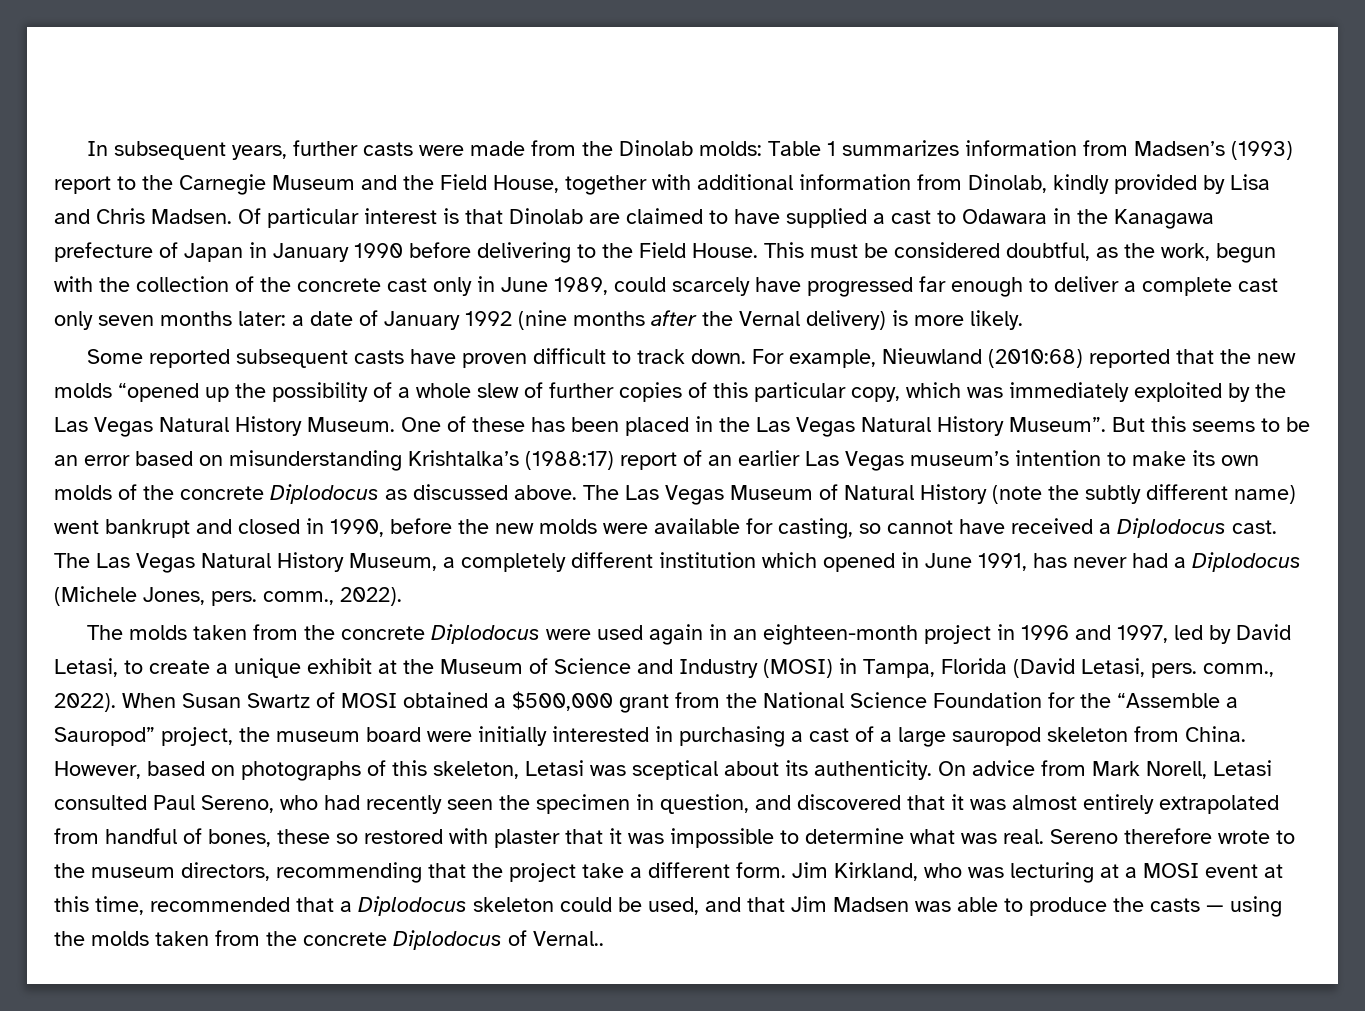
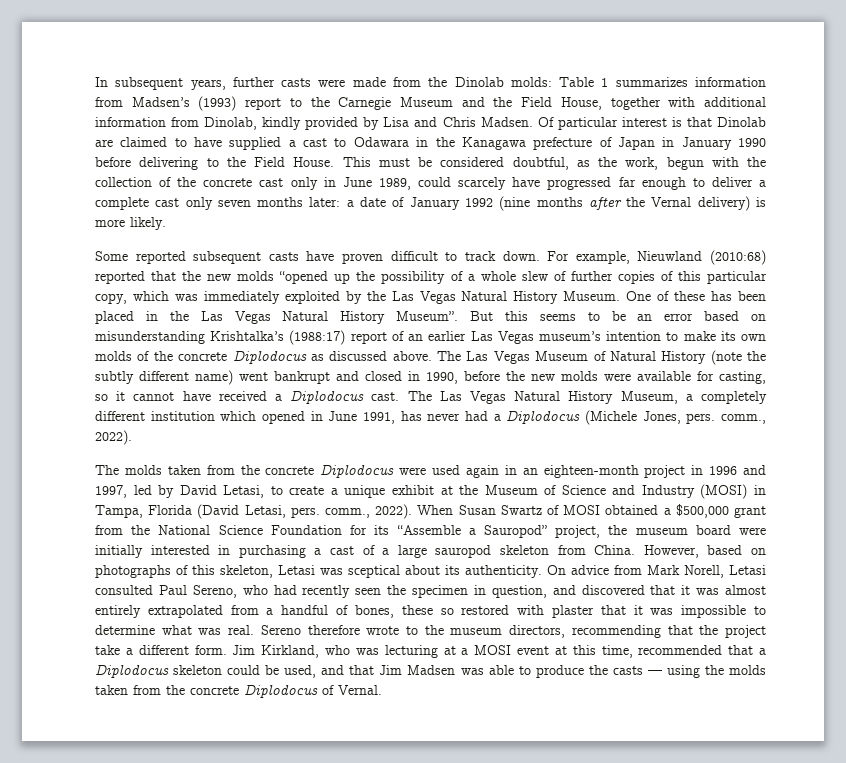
(881, 528) none -> [116,391,126,401] it
[1080,693,1111,708] the -> [374,525,390,535] its
(99, 836) none -> [266,608,274,615] a
[533,931,604,946] Vernal.. -> [338,685,382,695] Vernal.

